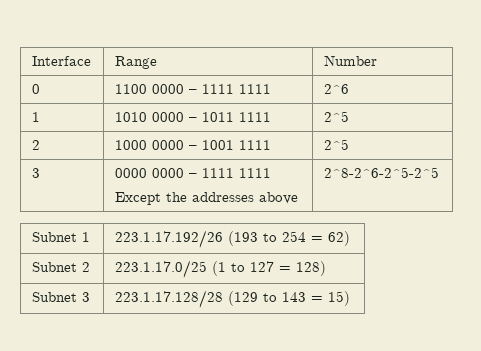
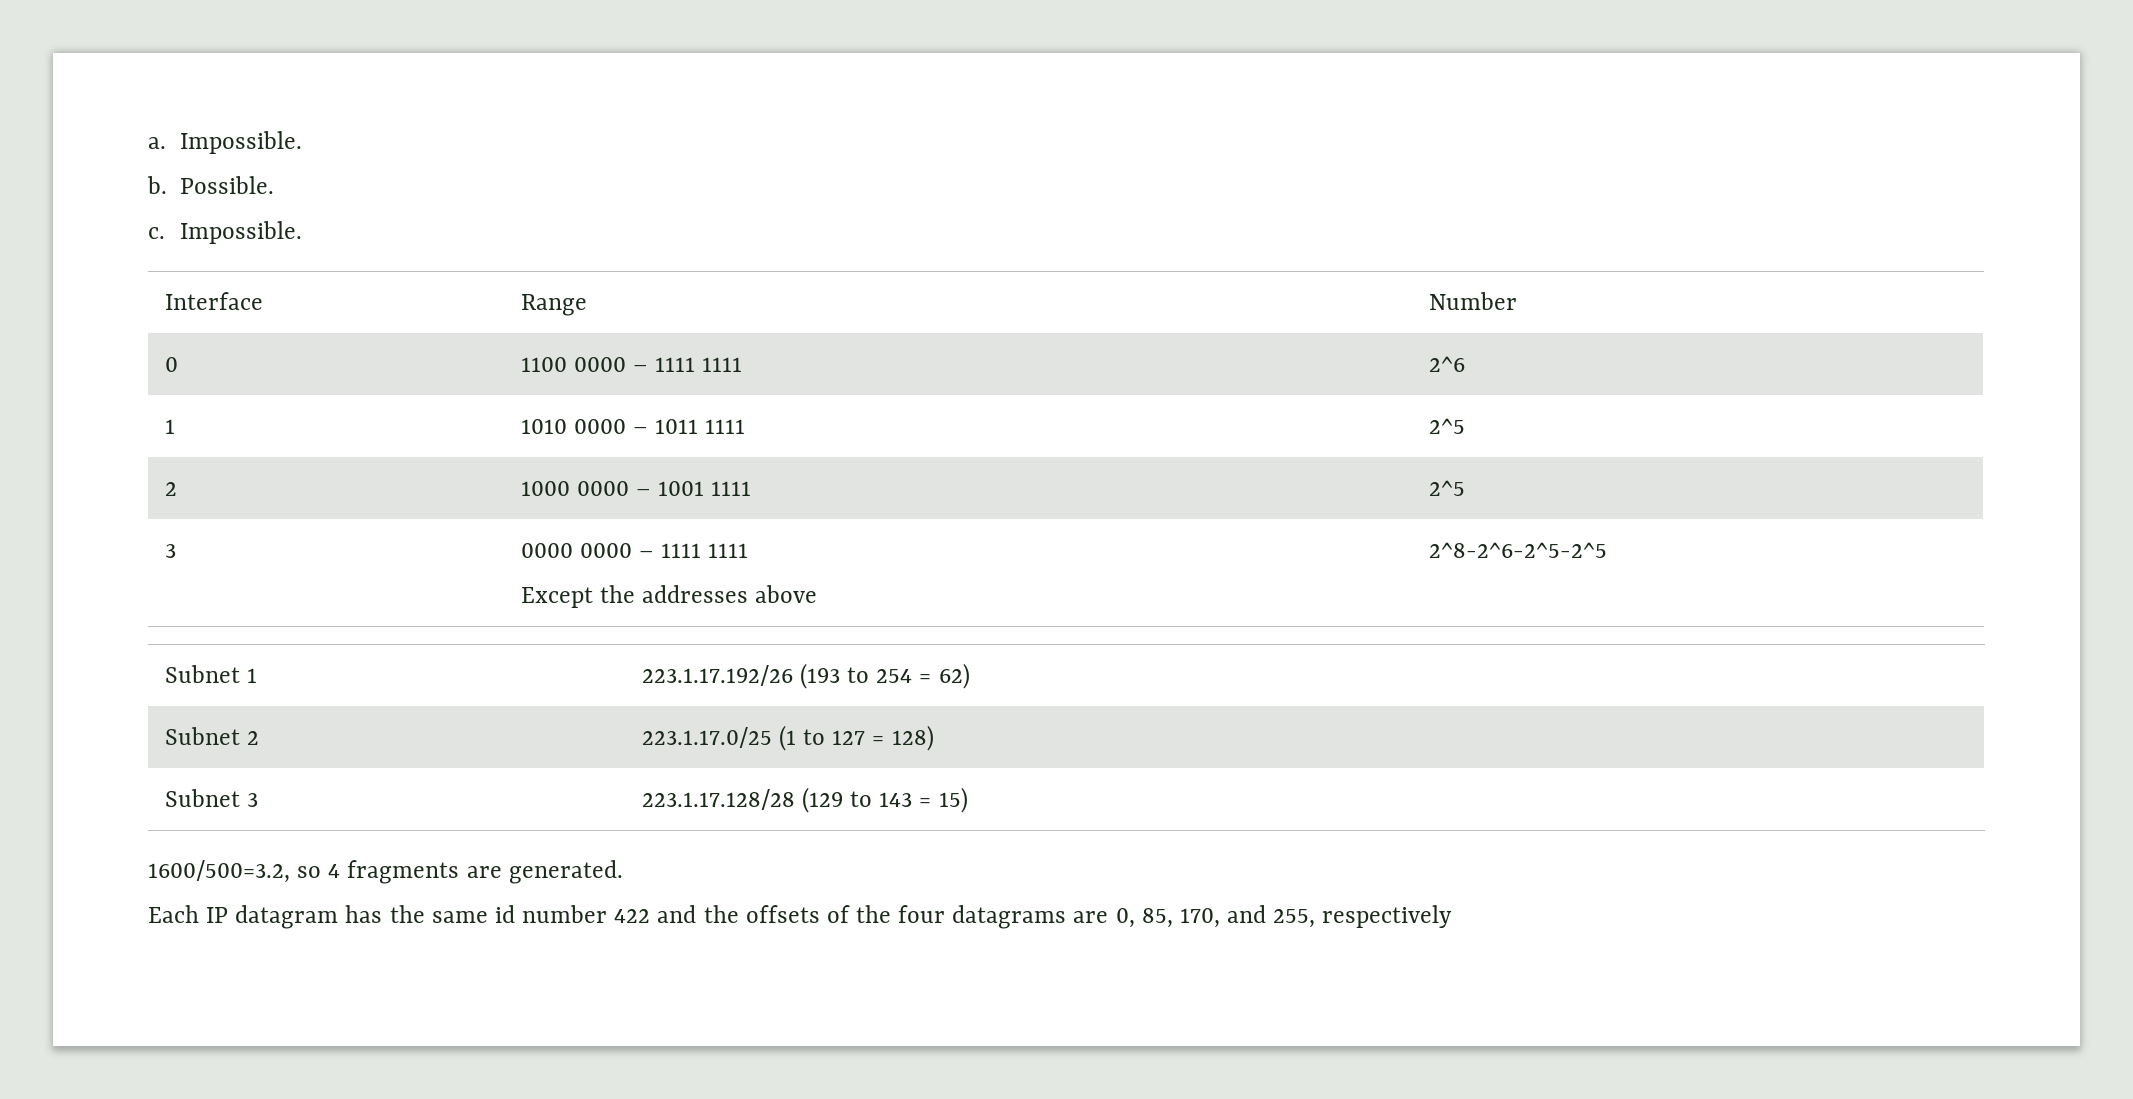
(31, 61) none -> [148,131,302,154] [147,176,275,194] [148,221,302,244] a. Impossible. // b. Possible. // c. Impossible. //
(350, 298) none -> [148,860,623,884] [148,905,1453,929] // 1600/500=3.2, so 4 fragments are generated. // Each IP datagram has the same id number 422 and the offsets of the four datagrams are 0, 85, 170, and 255, respectively

